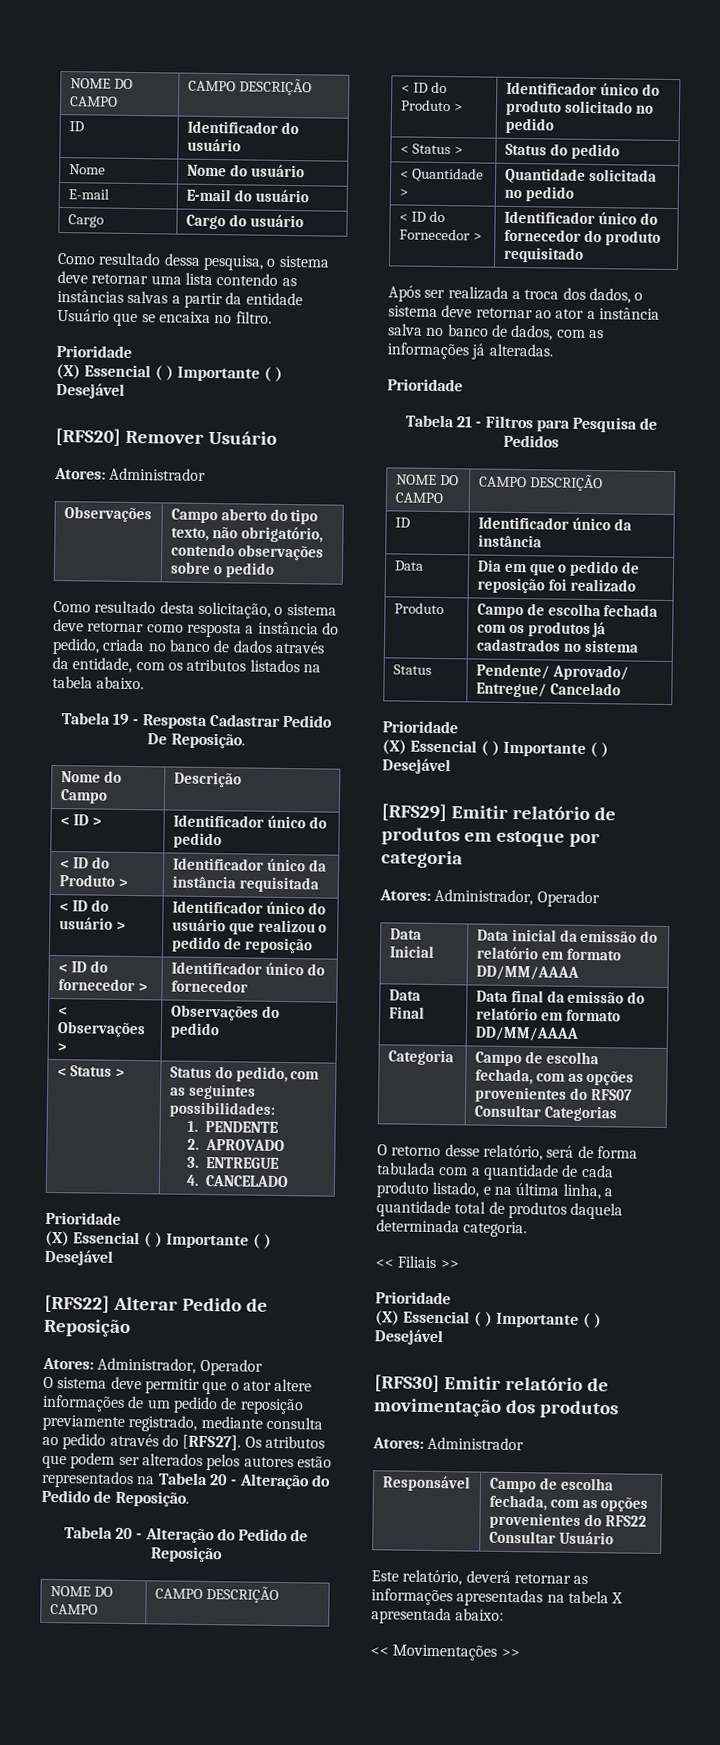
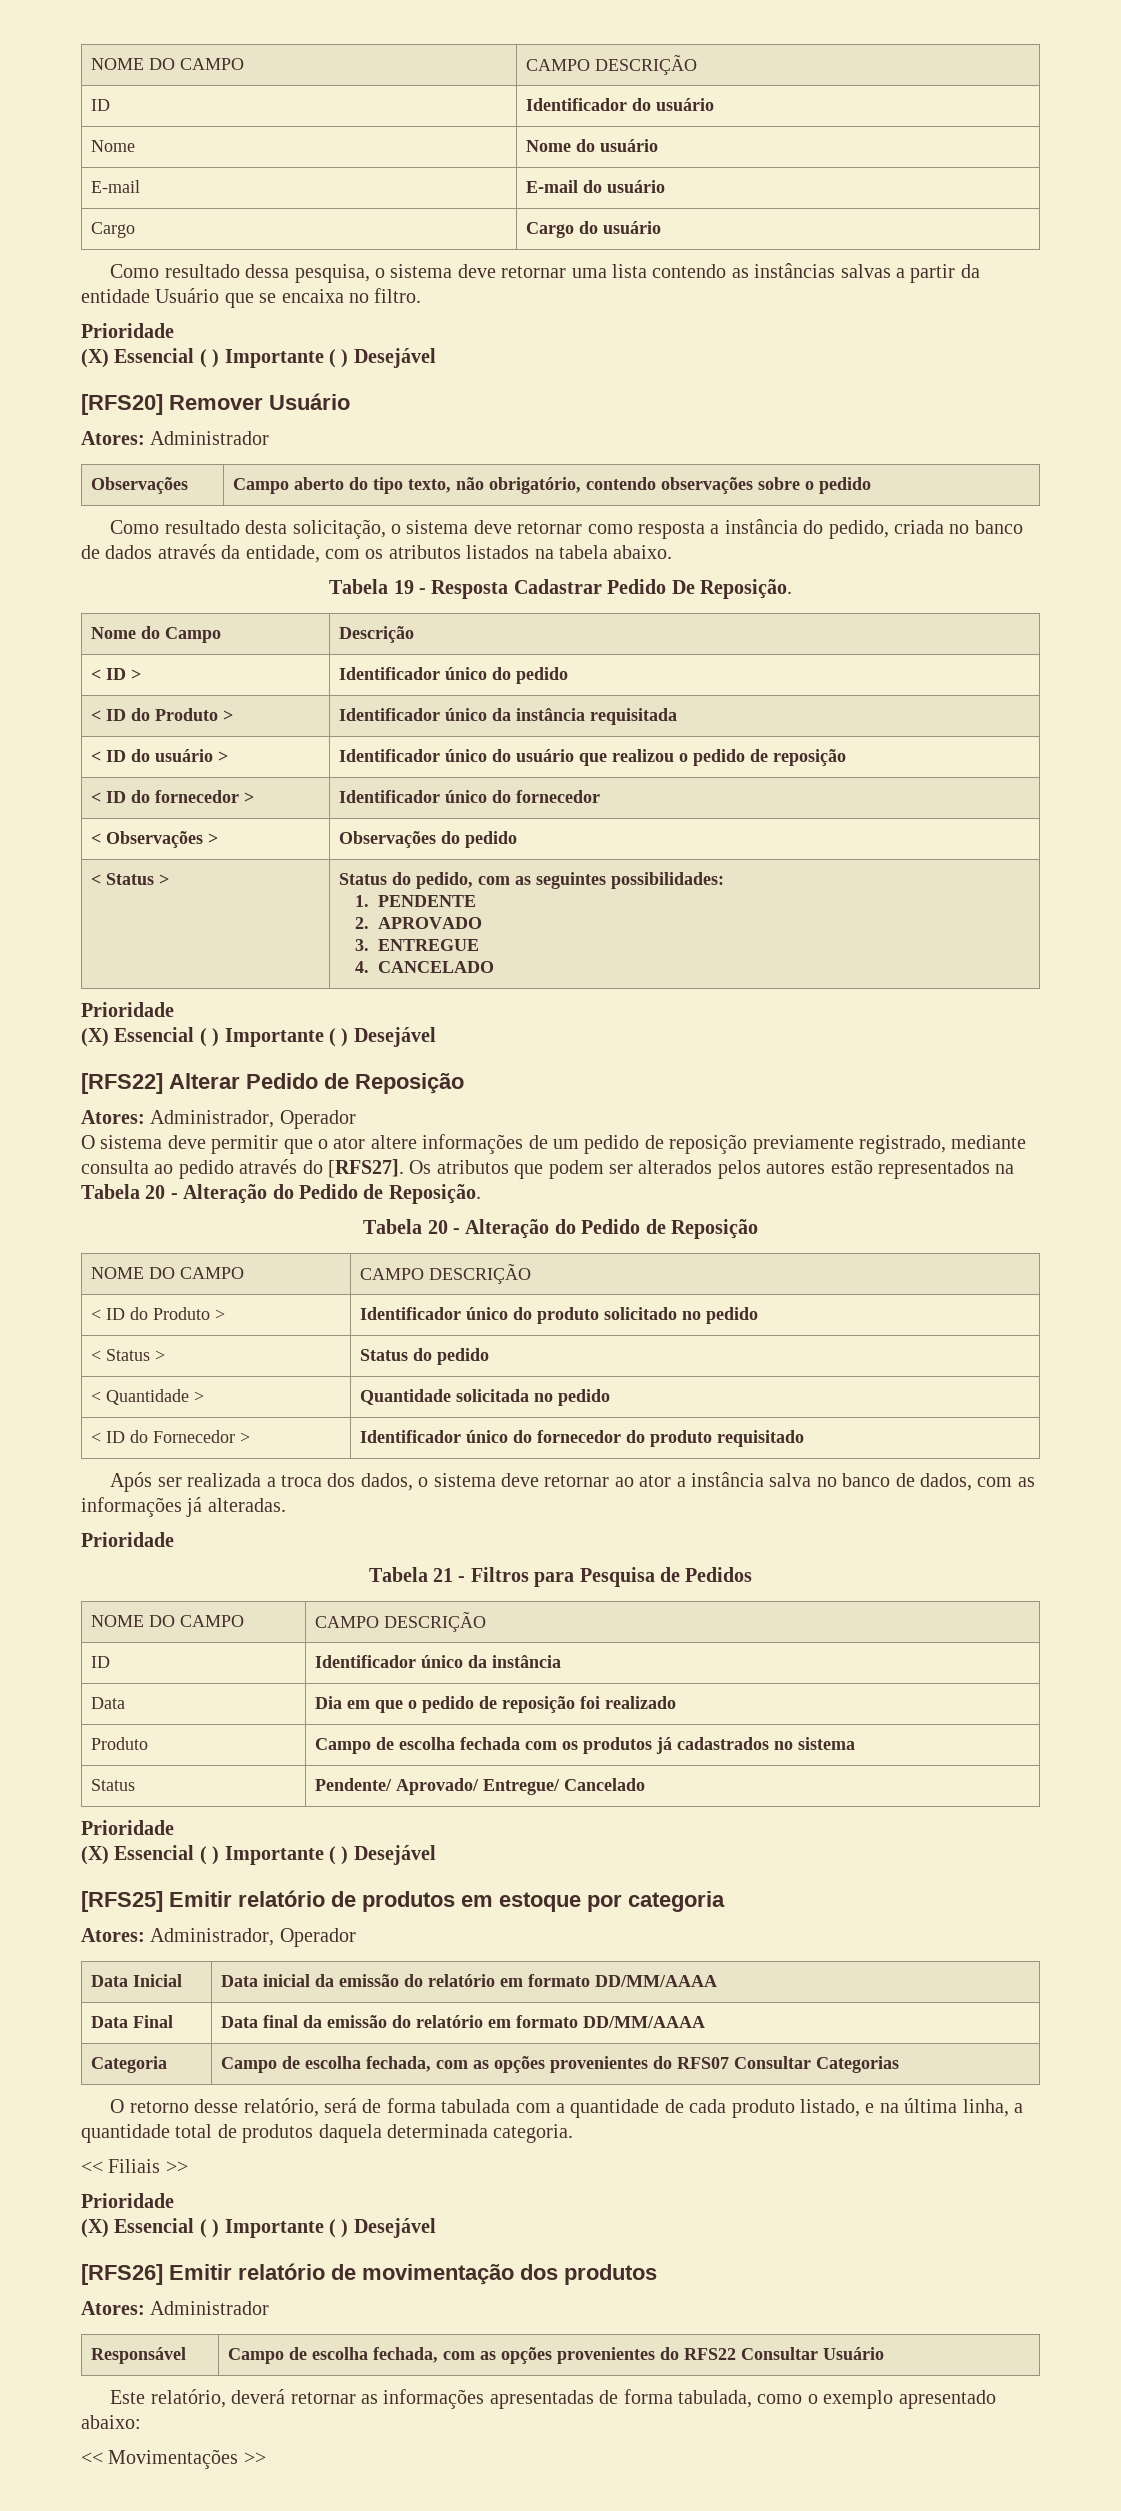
[381,803,447,822] [RFS29] -> [81,1891,163,1912] [RFS25]
[374,1374,440,1393] [RFS30] -> [81,2264,163,2285] [RFS26]
[546,1590,624,1604] [371,1607,452,1625] na tabela X apresentada -> [599,2389,996,2409] de forma tabulada, como o exemplo apresentado

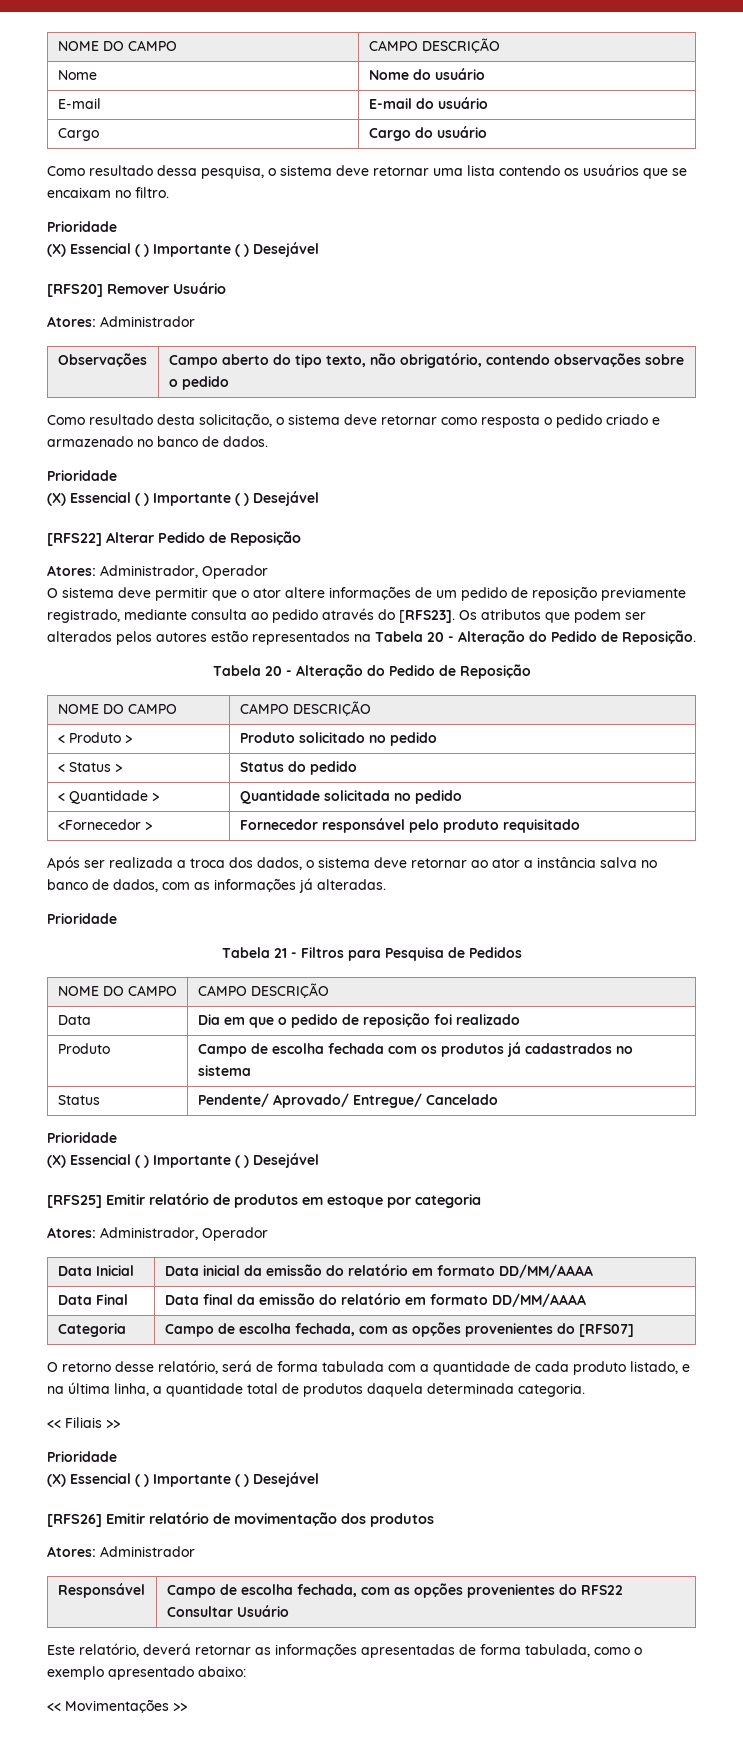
[90,58,244,70] [525,55,697,75] [90,99,110,111] [525,98,714,111] NOME DO CAMPO | CAMPO DESCRIÇÃO // ID | Identificador do usuário -> [57,40,177,51] [368,38,500,53] NOME DO CAMPO | CAMPO DESCRIÇÃO
[731,263,980,283] [81,288,220,303] as instâncias salvas a partir da entidade Usuário -> [564,164,639,176] os usuários
[281,289,344,303] encaixa -> [47,187,111,198] encaixam
[710,519,1023,539] [81,544,673,563] [329,579,792,599] [90,626,221,643] [338,626,414,643] [90,668,141,680] [338,667,568,684] [90,708,233,721] [338,708,677,725] [90,749,228,762] [338,749,846,766] [90,790,254,803] [338,790,600,803] [90,831,218,848] [338,831,517,848] [90,873,169,885] [338,872,724,889] [355,895,477,907] [355,917,483,929] [355,939,480,951] [355,961,495,973] a instância do pedido, criada no banco de dados através da entidade, com os atributos listados na tabela abaixo. // Tabela 19 - Resposta Cadastrar Pedido De Reposição. // Nome do Campo | Descrição // < ID > | Identificador único do pedido // < ID do Produto > | Identificador único da instância requisitada // < ID do usuário > | Identificador único do usuário que realizou o pedido de reposição // < ID do fornecedor > | Identificador único do fornecedor // < Observações > | Observações do pedido // < Status > | Status do pedido, com as seguintes possibilidades: // 1. PENDENTE // 2. APROVADO // 3. ENTREGUE // 4. CANCELADO -> [544,414,660,428] [47,436,268,447] o pedido criado e armazenado no banco de dados.
[328,1159,404,1178] [RFS27]. -> [399,610,455,623] [RFS23].
[105,1307,225,1320] [359,1307,599,1324] ID do Produto > | Identificador único do produto -> [68,732,132,743] [239,732,295,743] Produto > | Produto
[90,1430,250,1443] [359,1430,645,1443] < ID do Fornecedor > | Identificador único do fornecedor do -> [57,819,152,830] [239,818,439,833] <Fornecedor > | Fornecedor responsável pelo
[90,1656,110,1668] [314,1655,561,1668] // ID | Identificador único da instância -> (329, 990) none
[676,2056,899,2073] RFS07 Consultar Categorias -> [578,1324,634,1337] [RFS07]

